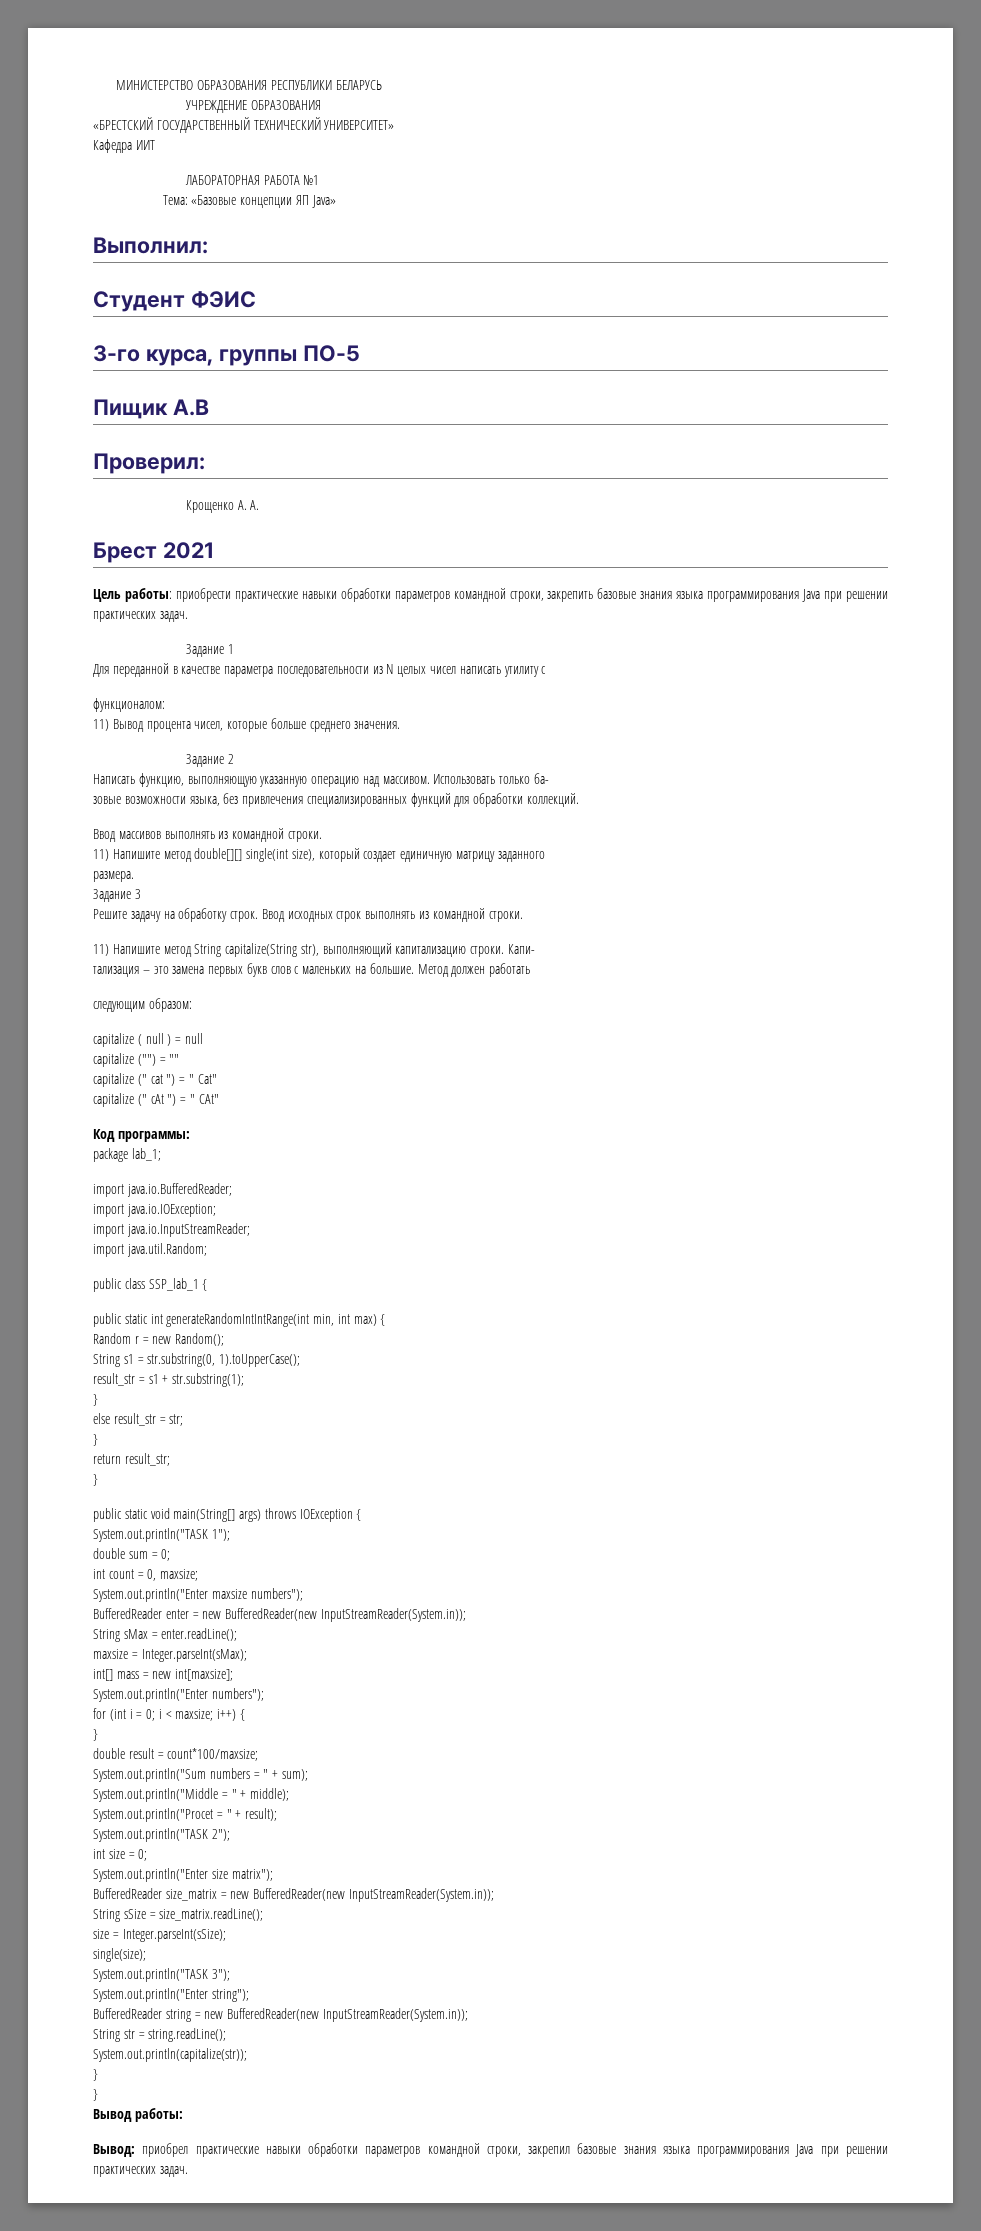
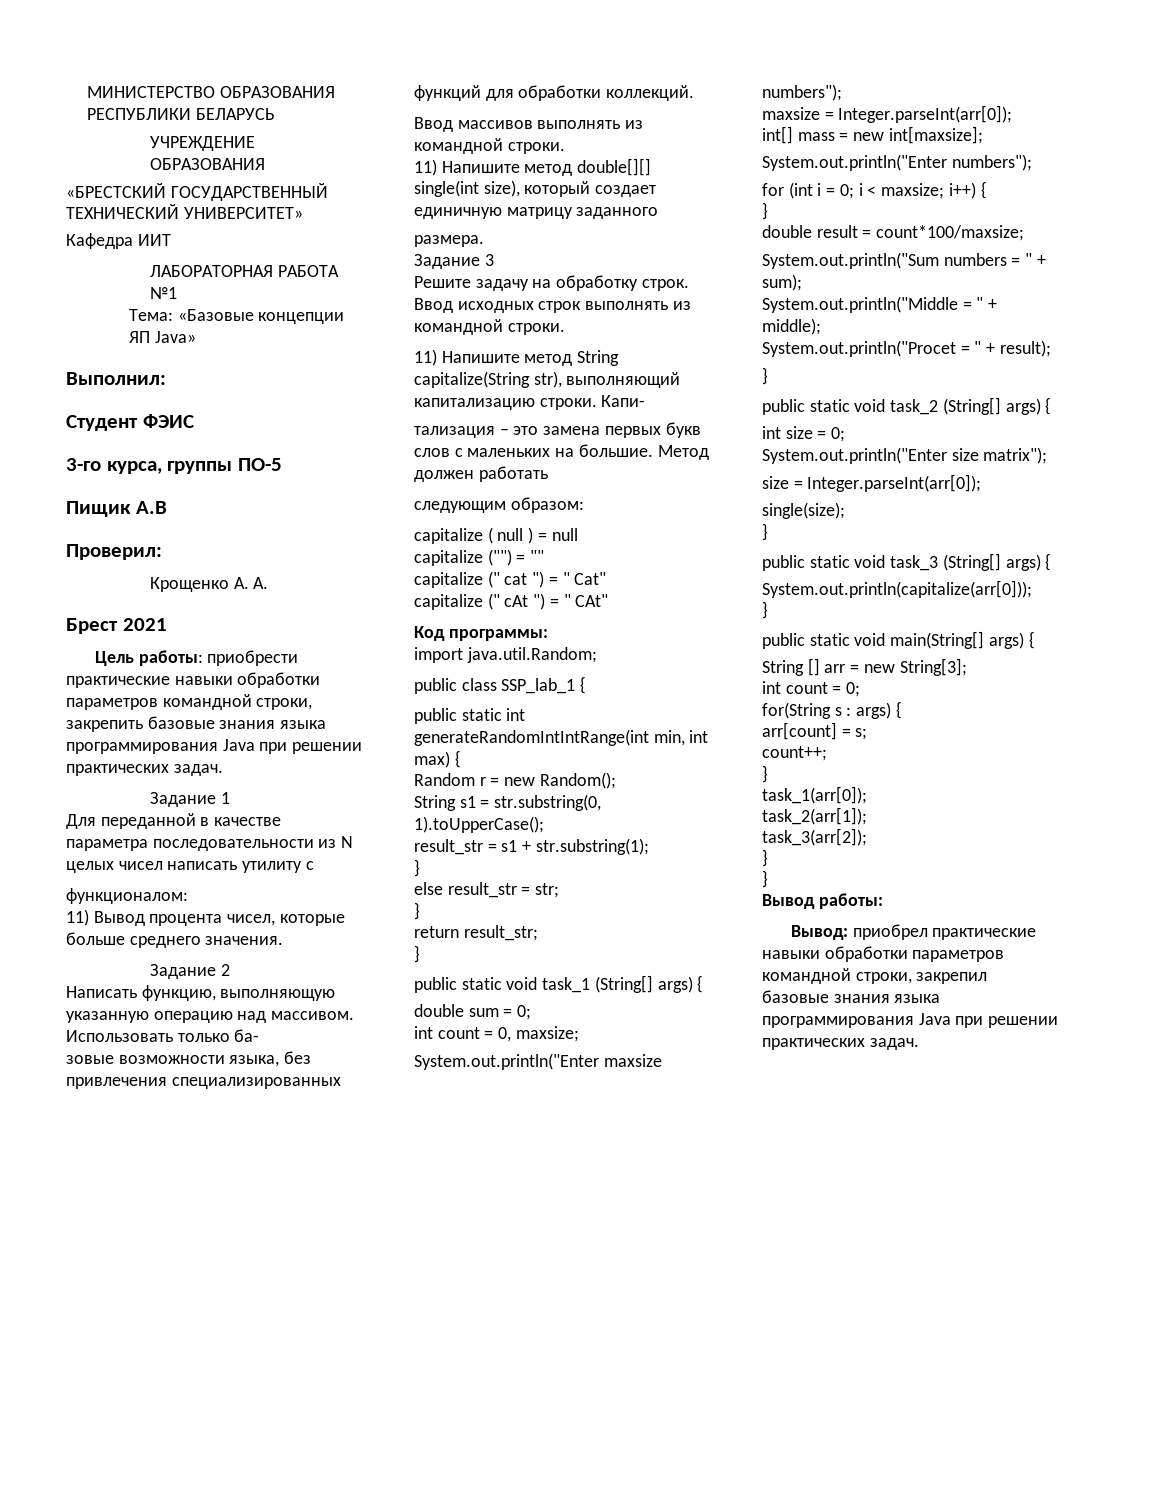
[93,1148,161,1162] [93,1183,232,1197] [93,1204,216,1217] [93,1223,250,1237] // package lab_1; // import java.io.BufferedReader; // import java.io.IOException; // import java.io.InputStreamReader; -> (548, 635) none
[173,1508,362,1522] [93,1528,230,1542] main(String[] args) throws IOException { // System.out.println("TASK 1"); -> [542,975,704,993] task_1 (String[] args) {
[93,1608,466,1622] [93,1628,238,1642] // BufferedReader enter = new BufferedReader(new InputStreamReader(System.in)); // String sMax = enter.readLine(); -> (842, 92) none
[141,1649,247,1662] Integer.parseInt(sMax); -> [838,105,1013,123] Integer.parseInt(arr[0]);
[93,1828,230,1842] System.out.println("TASK 2"); -> [762,367,768,385] [762,397,1052,415] } // public static void task_2 (String[] args) {
[93,1888,494,1902] [93,1908,264,1922] [93,1929,226,1942] // BufferedReader size_matrix = new BufferedReader(new InputStreamReader(System.in)); // String sSize = size_matrix.readLine(); // size = Integer.parseInt(sSize); -> [762,474,982,492] // size = Integer.parseInt(arr[0]);
[93,1968,230,1982] [93,1988,249,2002] [93,2008,468,2022] [93,2028,227,2042] [93,2048,247,2062] System.out.println("TASK 3"); // System.out.println("Enter string"); // BufferedReader string = new BufferedReader(new InputStreamReader(System.in)); // String str = string.readLine(); // System.out.println(capitalize(str)); -> [762,523,768,541] [762,553,1052,571] [762,580,1032,598] [762,601,768,619] [762,631,1035,649] [762,658,967,676] [762,681,861,697] [762,701,902,719] [762,722,868,740] [762,746,827,761] [762,765,768,783] [762,786,867,804] [762,807,867,825] [762,828,867,846] } // public static void task_3 (String[] args) { // System.out.println(capitalize(arr[0])); // } // public static void main(String[] args) { // String [] arr = new String[3]; // int count = 0; // for(String s : args) { // arr[count] = s; // count++; // } // task_1(arr[0]); // task_2(arr[1]); // task_3(arr[2]);

